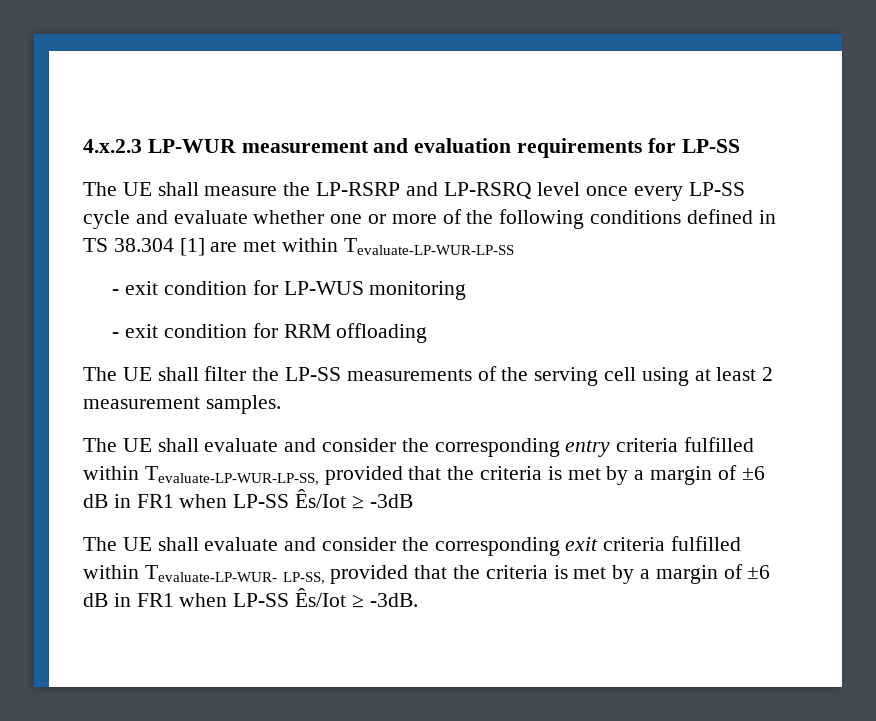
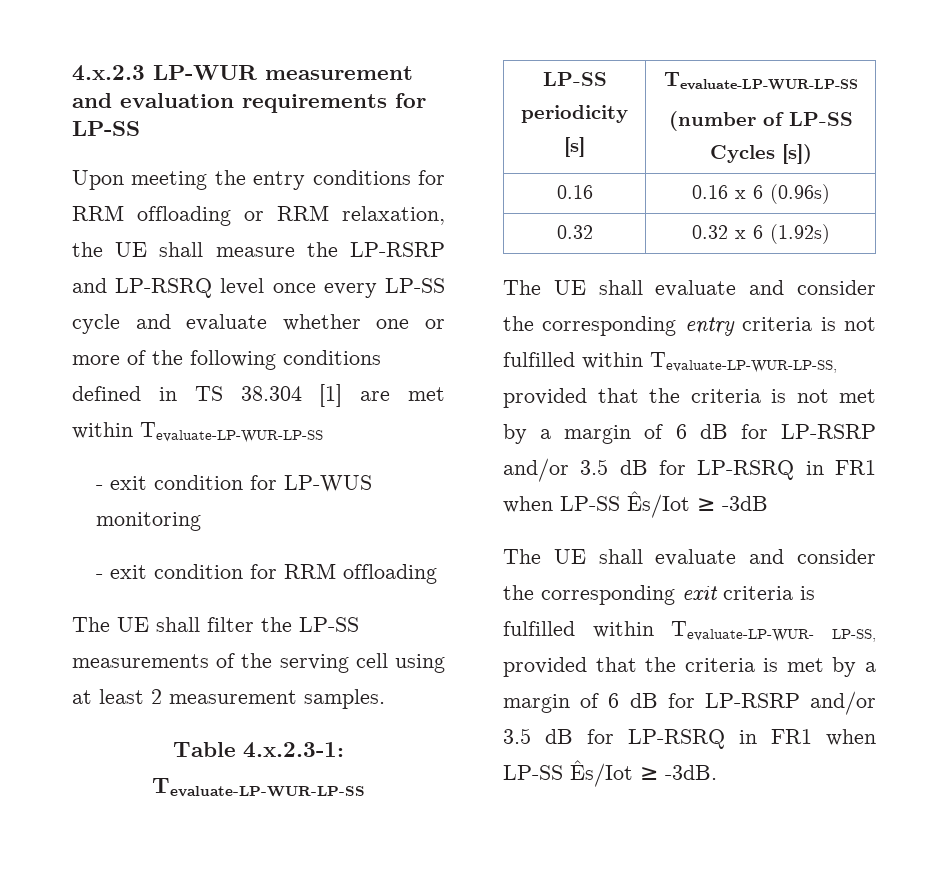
[83,182,117,196] The -> [72,170,445,190] [72,205,445,226] [72,242,103,257] Upon meeting the entry conditions for RRM offloading or RRM relaxation, the
(281, 404) none -> [173,742,344,758] [152,778,365,797] [542,72,607,86] [521,105,628,123] [564,137,585,157] [663,72,858,90] [668,111,853,131] [709,144,812,164] [556,185,593,199] [691,184,830,204] [556,225,593,239] [691,224,830,244] // Table 4.x.2.3-1: Tevaluate-LP-WUR-LP-SS // LP-SS periodicity [s] | Tevaluate-LP-WUR-LP-SS // (number of LP-SS Cycles [s]) // 0.16 | 0.16 x 6 (0.96s) // 0.32 | 0.32 x 6 (1.92s)
(679, 445) none -> [820,317,876,331] is not
[567,465,765,485] [83,494,108,508] met by a margin of ±6 dB -> [796,389,876,403] [503,424,876,444] [503,458,795,482] not met by a margin of 6 dB for LP-RSRP and/or 3.5 dB for LP-RSRQ
(666, 544) none -> [800,586,815,600] is
[747,565,771,579] [83,593,108,607] ±6 dB -> [608,691,876,715] [503,728,725,749] 6 dB for LP-RSRP and/or 3.5 dB for LP-RSRQ

